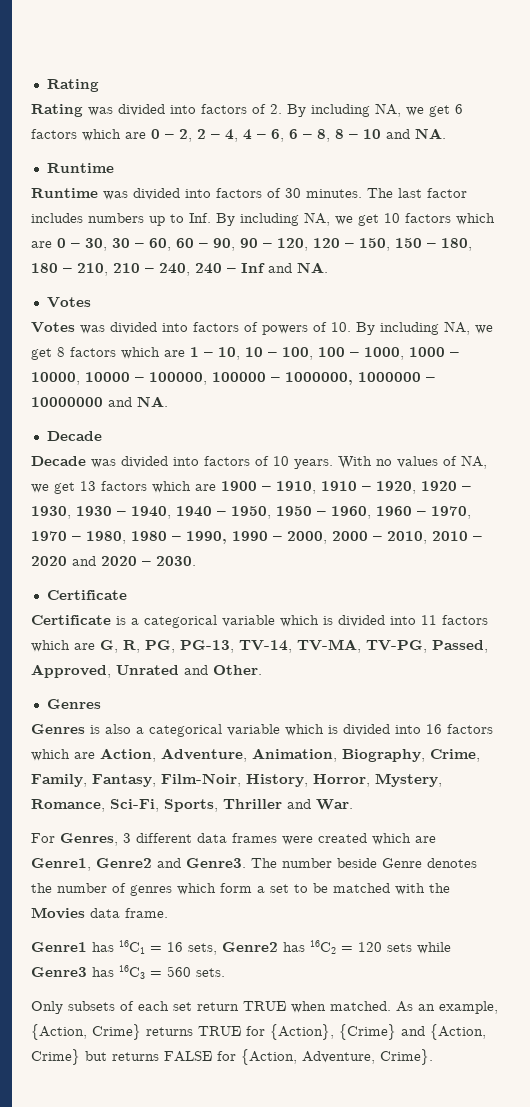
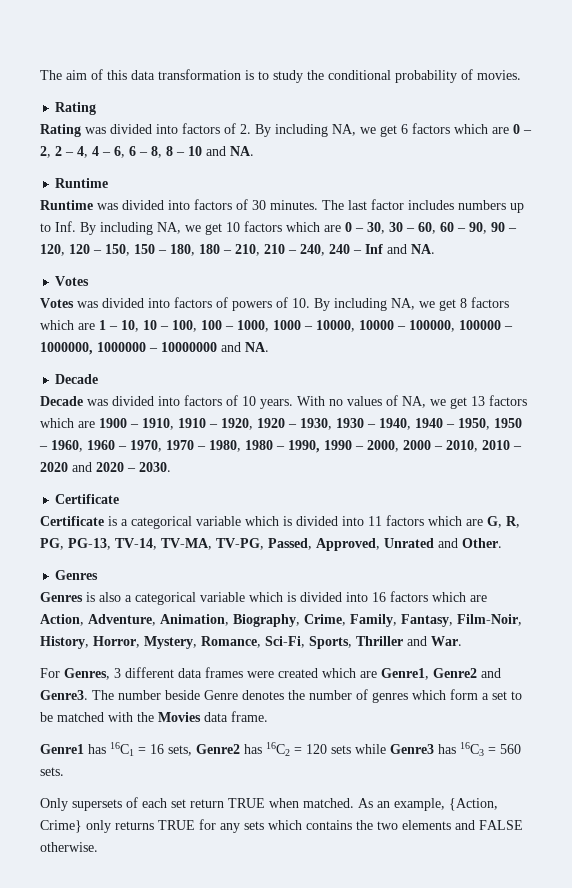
(46, 85) none -> [40,69,521,83] The aim of this data transformation is to study the conditional probability of movies. //
[68,1001,115,1011] subsets -> [72,799,122,811] supersets
(141, 1032) none -> [86,820,111,833] only
[270,1024,486,1040] [31,1049,433,1065] {Action}, {Crime} and {Action, Crime} but returns FALSE for {Action, Adventure, Crime}. -> [220,820,523,833] [40,842,98,852] any sets which contains the two elements and FALSE otherwise.

